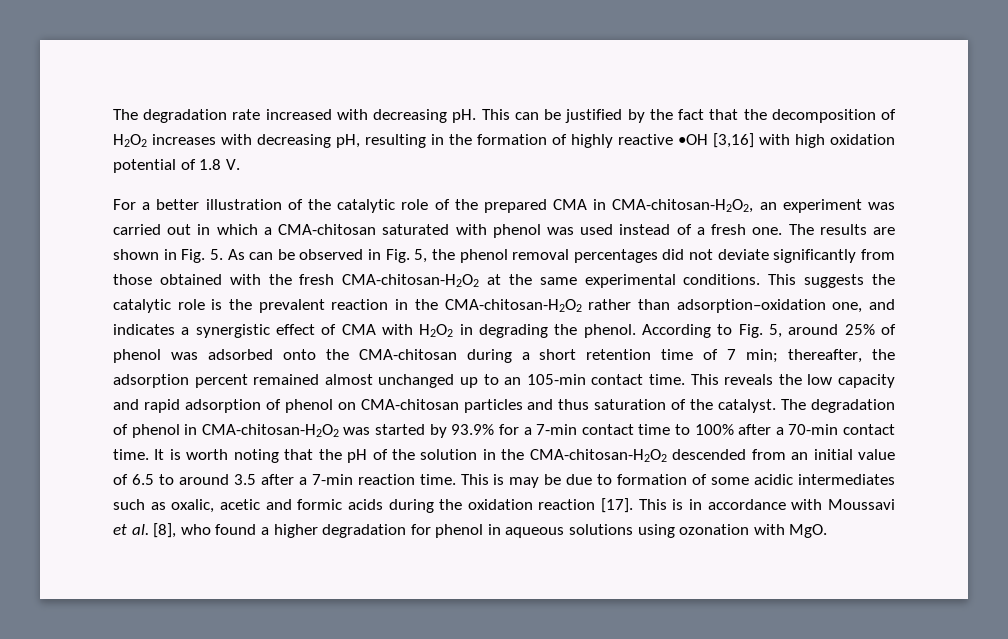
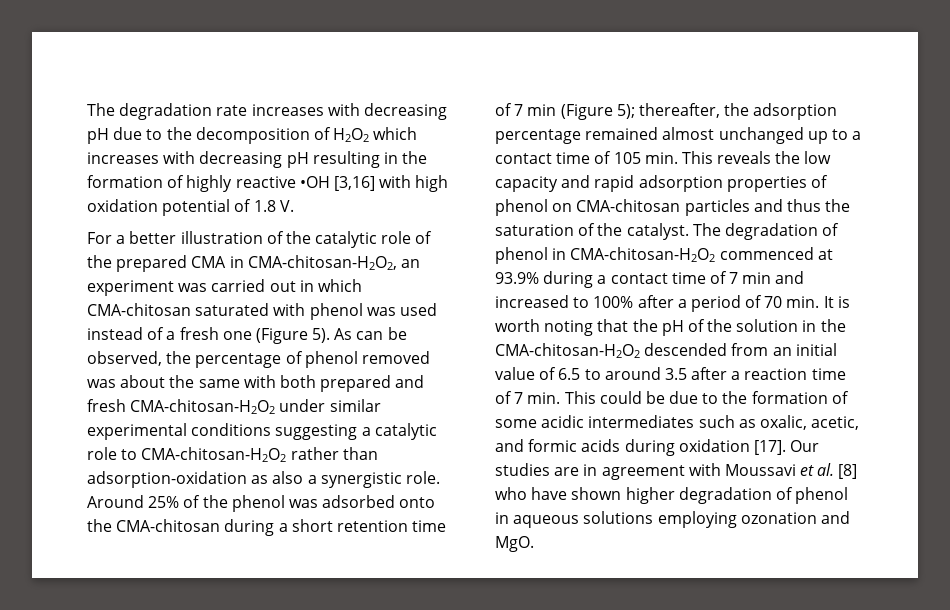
[265,109,739,123] increased with decreasing pH. This can be justified by the fact that -> [251,103,447,120] [87,127,163,144] increases with decreasing pH due to
[152,134,360,148] increases with decreasing pH, -> [373,127,418,140] [87,151,309,168] which increases with decreasing pH
[263,227,272,235] a -> (362, 285) none
[752,224,895,235] [113,249,896,263] [113,274,895,288] [113,299,895,313] [113,324,839,338] one. The results are shown in Fig. 5. As can be observed in Fig. 5, the phenol removal percentages did not deviate significantly from those obtained with the fresh CMA-chitosan-H2O2 at the same experimental conditions. This suggests the catalytic role is the prevalent reaction in the CMA-chitosan-H2O2 rather than adsorption–oxidation one, and indicates a synergistic effect of CMA with H2O2 in degrading the phenol. According to Fig. 5, around -> [222,327,407,344] [87,351,430,368] [87,375,425,392] [87,399,381,414] [87,423,437,440] [87,447,378,462] [87,471,440,488] [87,495,144,508] one (Figure 5). As can be observed, the percentage of phenol removed was about the same with both prepared and fresh CMA-chitosan-H2O2 under similar experimental conditions suggesting a catalytic role to CMA-chitosan-H2O2 rather than adsorption-oxidation as also a synergistic role. Around
(897, 329) none -> [202,495,228,508] the
[746,349,779,363] min; -> [527,104,635,120] min (Figure 5);
[194,374,248,388] percent -> [495,129,581,144] percentage
[504,374,686,385] an 105-min contact time. -> [852,131,862,140] [495,151,678,164] a contact time of 105 min.
(261, 406) none -> [726,176,807,192] properties
(590, 404) none -> [825,199,851,212] the
[343,424,895,438] [113,449,149,460] was started by 93.9% for a 7-min contact time to 100% after a 70-min contact time. -> [719,247,833,260] [495,271,805,288] [495,295,820,312] commenced at 93.9% during a contact time of 7 min and increased to 100% after a period of 70 min.
[311,474,540,488] 7-min reaction time. This is may -> [744,368,846,380] [495,391,642,404] reaction time of 7 min. This could
(613, 479) none -> [722,391,748,404] the
[219,499,260,510] acetic -> [811,416,860,430] acetic,
[439,498,895,513] [113,523,269,538] the oxidation reaction [17]. This is in accordance with Moussavi et al. [8], who found a -> [678,439,820,455] [495,463,858,480] [495,487,622,500] oxidation [17]. Our studies are in agreement with Moussavi et al. [8] who have shown
[410,524,431,535] for -> [775,487,793,500] of
[637,524,785,538] using ozonation with -> [657,511,850,528] employing ozonation and

